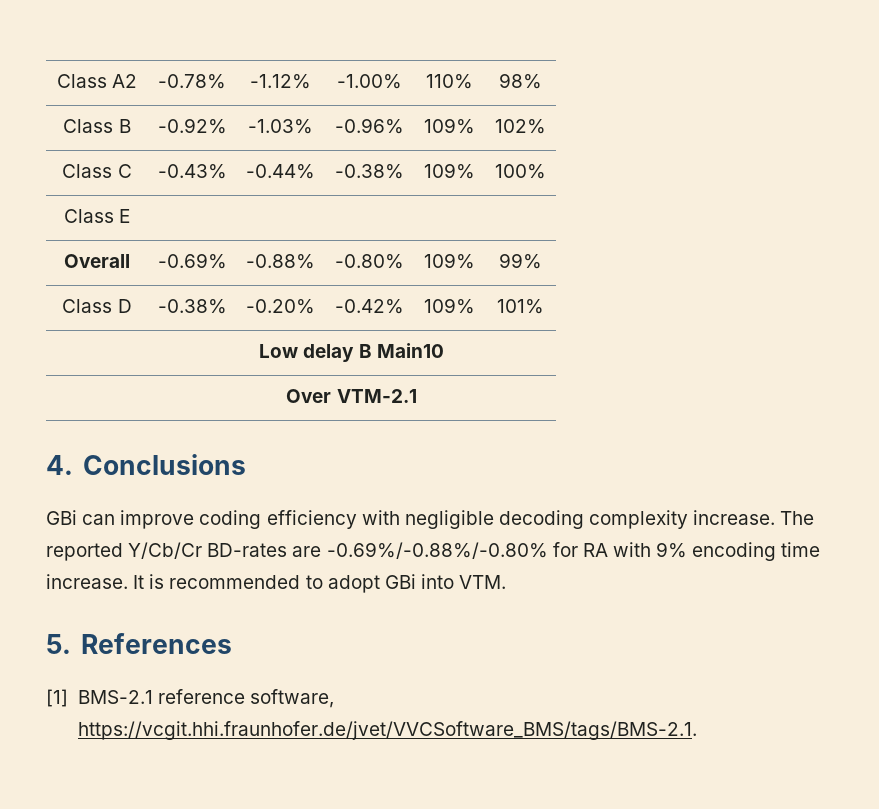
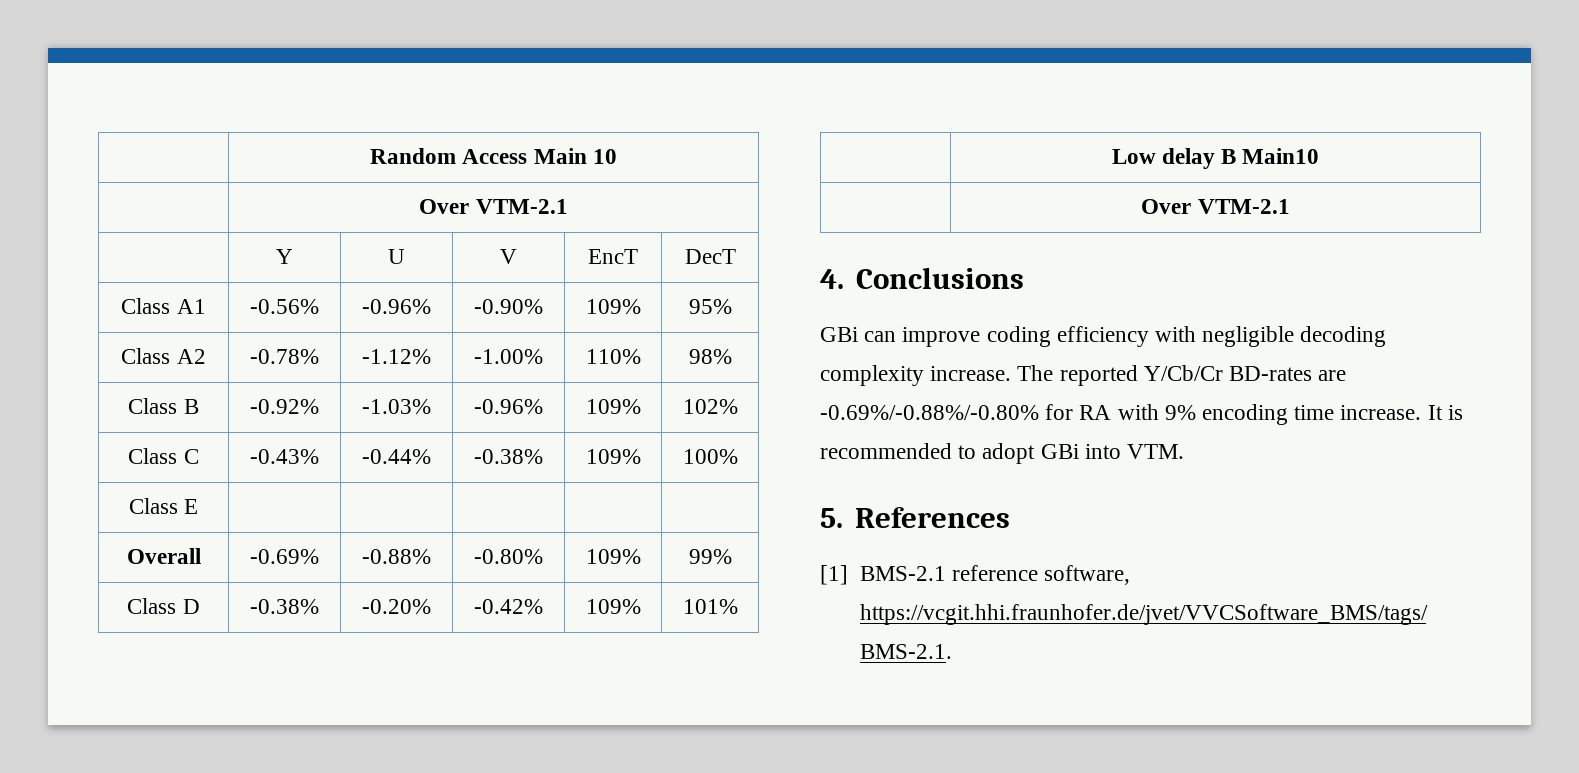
(56, 81) none -> [370,148,617,164] [419,199,568,214] [276,249,293,264] [388,249,405,264] [500,249,517,264] [588,249,638,264] [684,249,736,264] [121,298,206,314] [250,299,319,314] [362,299,431,314] [474,299,543,314] [585,299,641,314] [688,299,732,314] | Random Access Main 10 // | Over VTM-2.1 // | Y | U | V | EncT | DecT // Class A1 | -0.56% | -0.96% | -0.90% | 109% | 95% //

